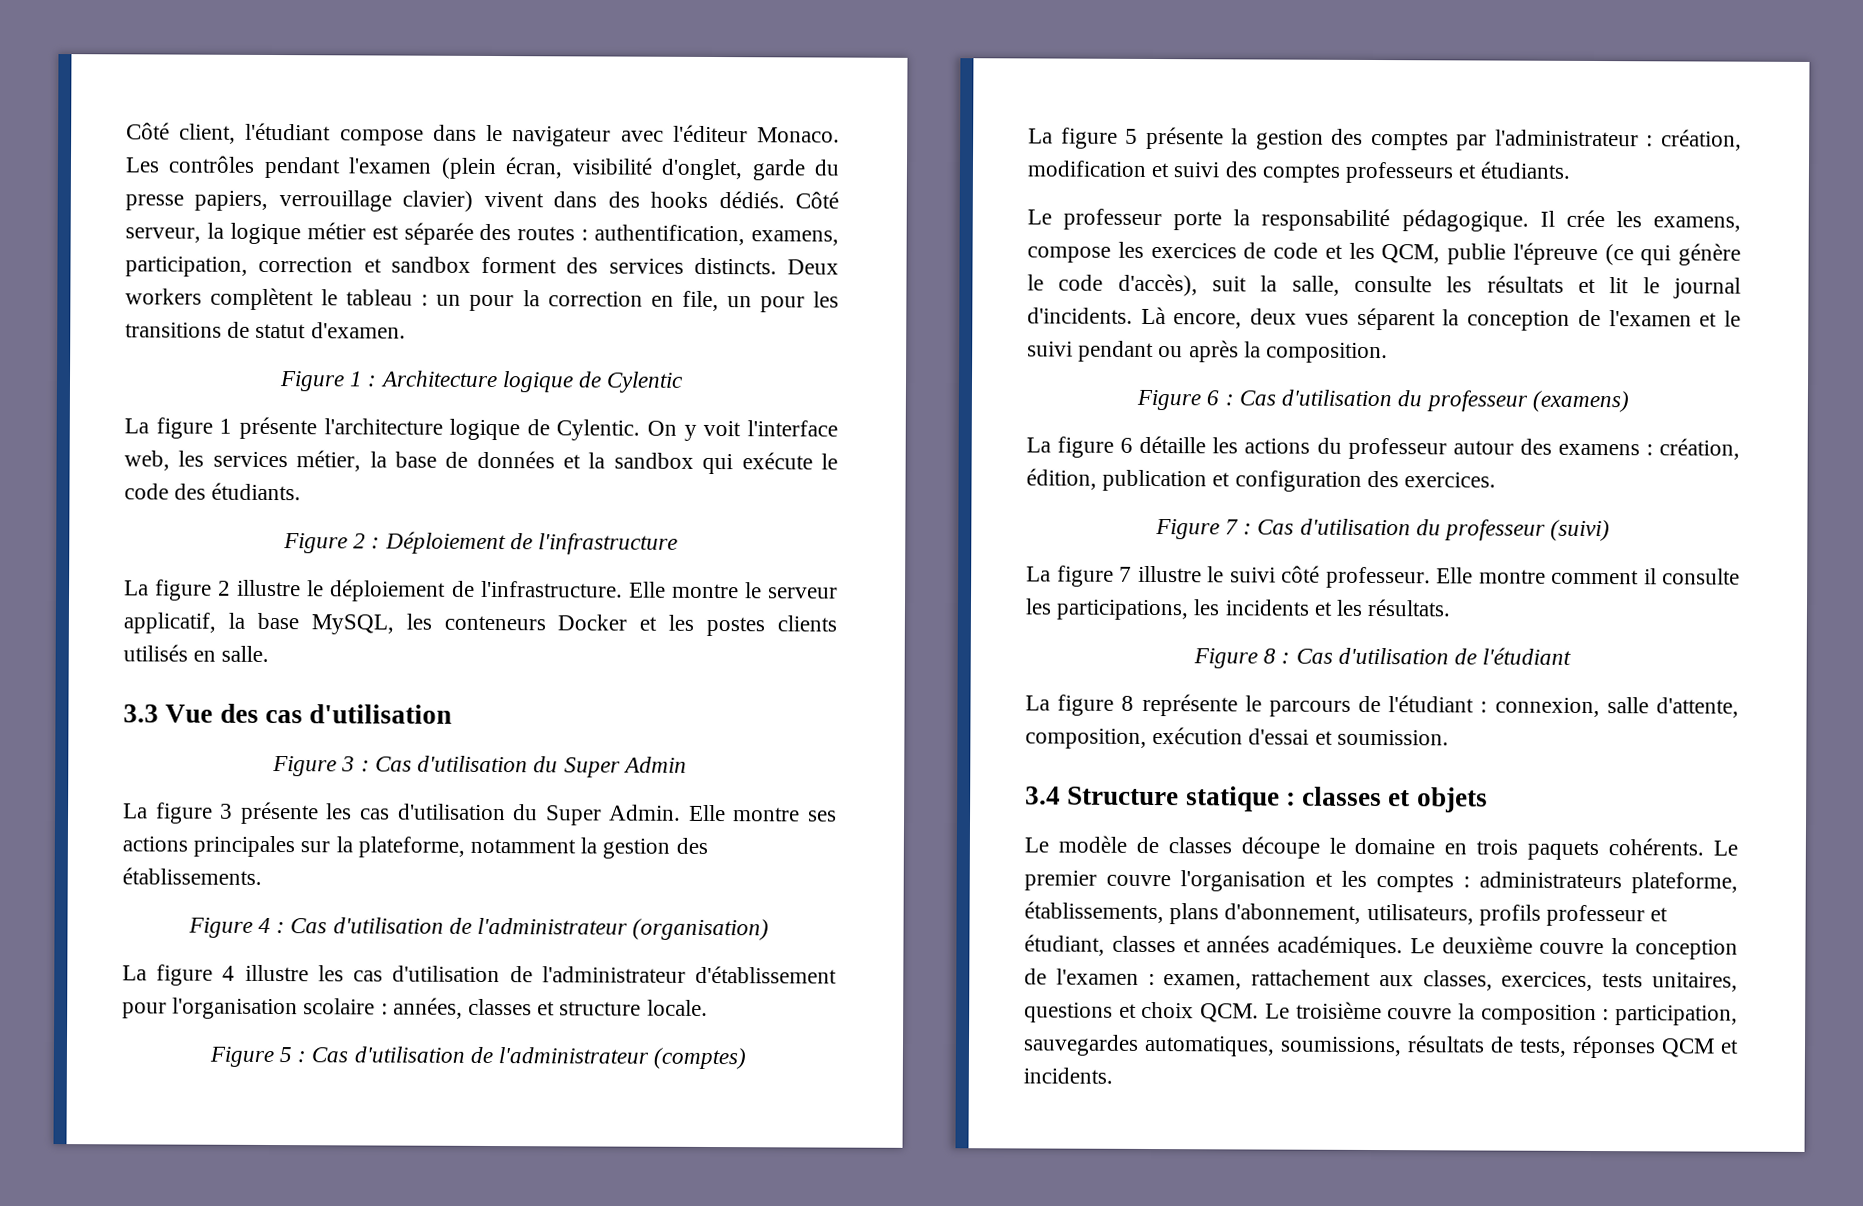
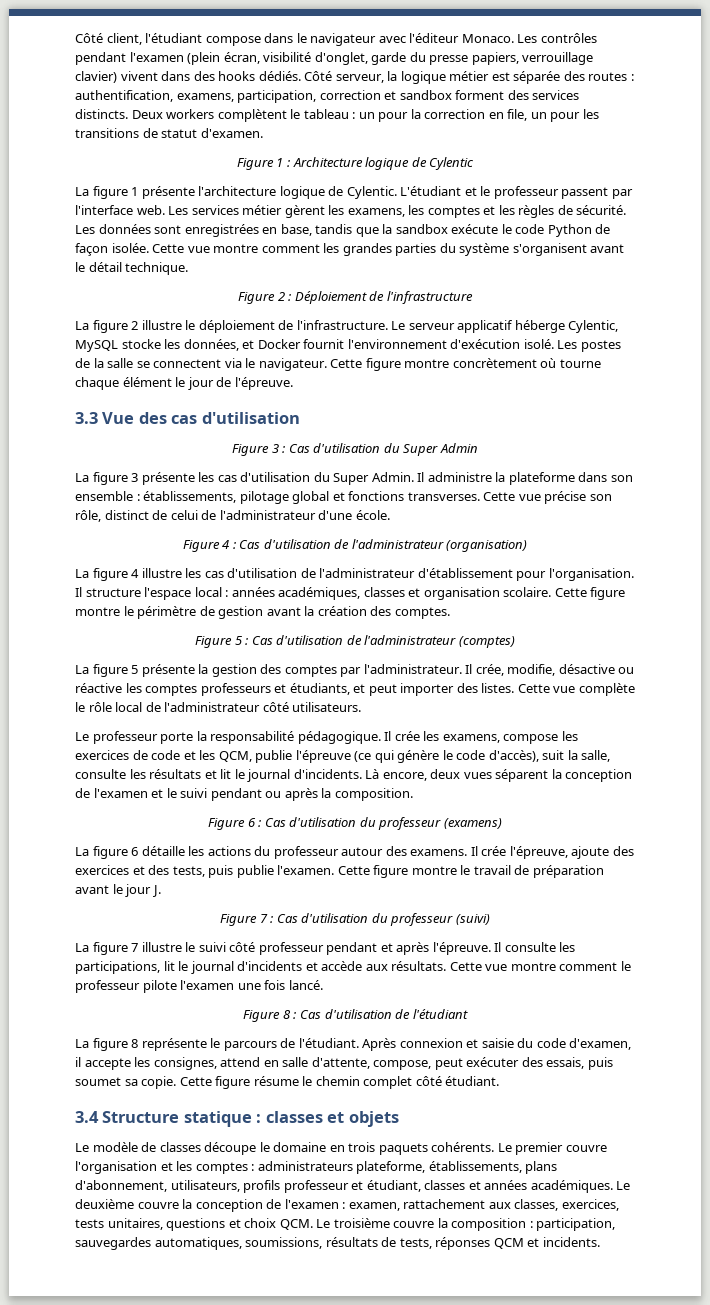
[647,420,838,441] [124,450,582,472] On y voit l'interface web, les services métier, la base de données et -> [400,186,633,199] [75,205,627,218] [75,224,379,237] L'étudiant et le professeur passent par l'interface web. Les services métier gèrent les examens, les comptes et les règles de sécurité. Les données sont enregistrées en base, tandis que
[702,453,734,475] qui -> (448, 229) none
[174,482,302,501] des étudiants. -> [547,224,611,237] [75,243,625,256] [75,262,189,275] Python de façon isolée. Cette vue montre comment les grandes parties du système s'organisent avant le détail technique.
[628,581,839,599] [123,612,837,637] [123,644,270,662] Elle montre le serveur applicatif, la base MySQL, les conteneurs Docker et les postes clients utilisés en salle. -> [391,320,619,333] [75,339,621,352] [75,358,601,371] [75,377,293,390] Le serveur applicatif héberge Cylentic, MySQL stocke les données, et Docker fournit l'environnement d'exécution isolé. Les postes de la salle se connectent via le navigateur. Cette figure montre concrètement où tourne chaque élément le jour de l'épreuve.
[688,804,838,822] [122,835,708,859] [122,867,262,885] Elle montre ses actions principales sur la plateforme, notamment la gestion des établissements. -> [417,472,633,485] [75,491,612,504] [75,510,390,522] Il administre la plateforme dans son ensemble : établissements, pilotage global et fonctions transverses. Cette vue précise son rôle, distinct de celui de l'administrateur d'une école.
[172,997,708,1020] l'organisation scolaire : années, classes et structure locale. -> [548,568,634,581] [75,587,626,600] [75,606,450,619] l'organisation. Il structure l'espace local : années académiques, classes et organisation scolaire. Cette figure montre le périmètre de gestion avant la création des comptes.
[1494,129,1742,151] [1027,160,1572,184] l'administrateur : création, modification et suivi des comptes professeurs et étudiants. -> [363,664,635,676] [75,683,635,696] [75,702,362,712] l'administrateur. Il crée, modifie, désactive ou réactive les comptes professeurs et étudiants, et peut importer des listes. Cette vue complète le rôle local de l'administrateur côté utilisateurs.
[1557,438,1740,460] [1026,468,1497,492] examens : création, édition, publication et configuration des exercices. -> [410,846,634,859] [75,865,604,878] [75,884,161,897] examens. Il crée l'épreuve, ajoute des exercices et des tests, puis publie l'examen. Cette figure montre le travail de préparation avant le jour J.
[1325,566,1740,589] [1025,598,1452,621] professeur. Elle montre comment il consulte les participations, les incidents et les résultats. -> [258,942,576,955] [75,961,631,974] [75,980,323,993] professeur pendant et après l'épreuve. Il consulte les participations, lit le journal d'incidents et accède aux résultats. Cette vue montre comment le professeur pilote l'examen une fois lancé.
[1388,695,1739,718] [1025,727,1449,749] l'étudiant : connexion, salle d'attente, composition, exécution d'essai et soumission. -> [298,1038,632,1051] [75,1057,613,1070] [75,1076,500,1089] l'étudiant. Après connexion et saisie du code d'examen, il accepte les consignes, attend en salle d'attente, compose, peut exécuter des essais, puis soumet sa copie. Cette figure résume le chemin complet côté étudiant.

